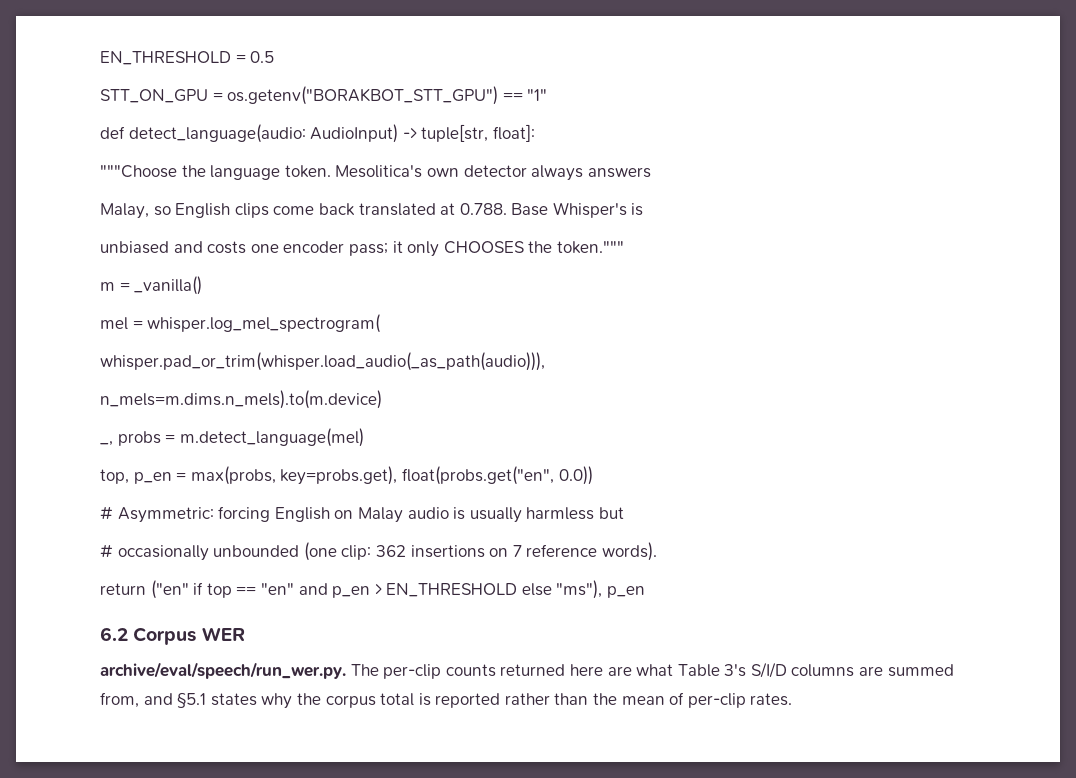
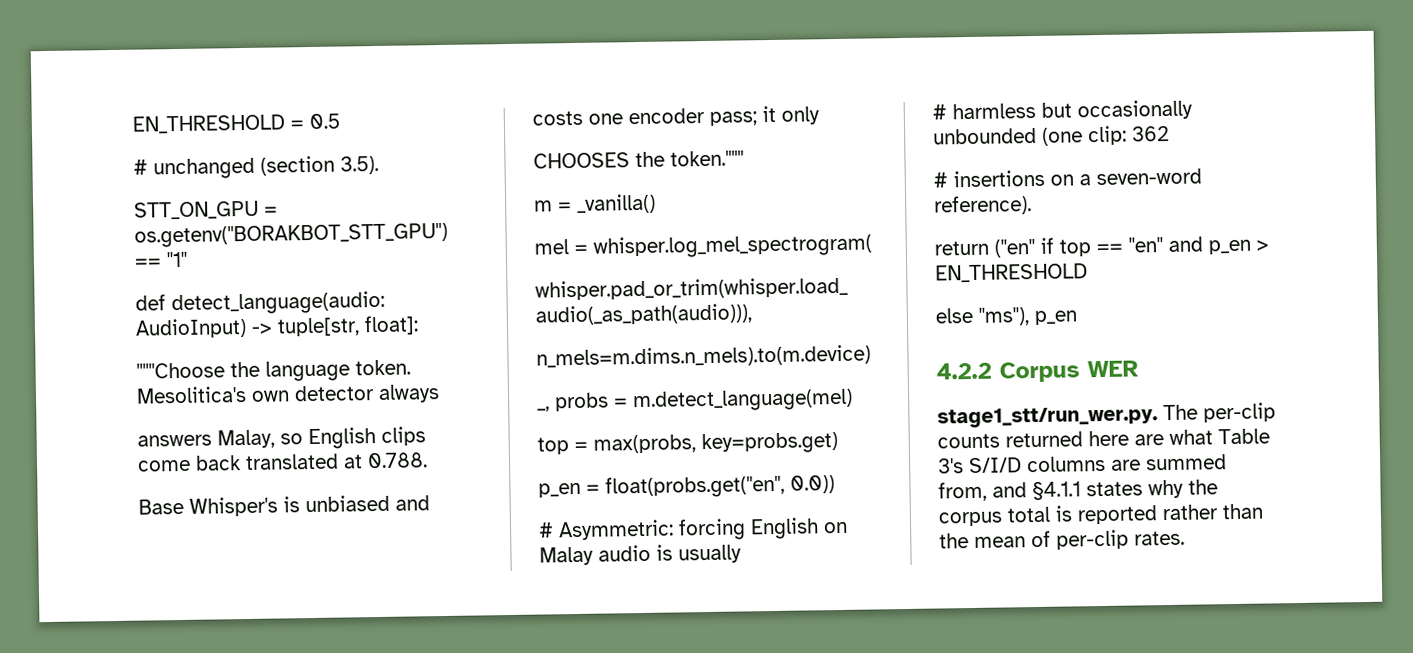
(275, 57) none -> [133,155,379,180] // # unchanged (section 3.5).
(584, 173) none -> (440, 393) //
(651, 172) // -> (212, 440) none
(507, 209) none -> (428, 460) //
(644, 209) // -> (300, 504) none
(440, 249) none -> (820, 115) //
[100,466,398,485] top, p_en = max(probs, key=probs.get), -> [537,432,838,455] [538,482,600,498] top = max(probs, key=probs.get) // p_en =
(522, 515) none -> [932,104,947,120] // #
[100,544,113,558] // # -> (1072, 110) none
(406, 551) none -> [933,172,948,188] // #
[512,542,657,561] 7 reference words). -> [1079,168,1202,186] [934,195,1032,216] a seven-word reference).
(518, 590) none -> (1088, 273) //
[100,627,128,641] 6.2 -> [936,362,992,380] 4.2.2
[100,662,346,679] archive/eval/speech/run_wer.py. -> [937,406,1158,429] stage1_stt/run_wer.py.
[177,692,207,708] §5.1 -> [1032,481,1081,501] §4.1.1

